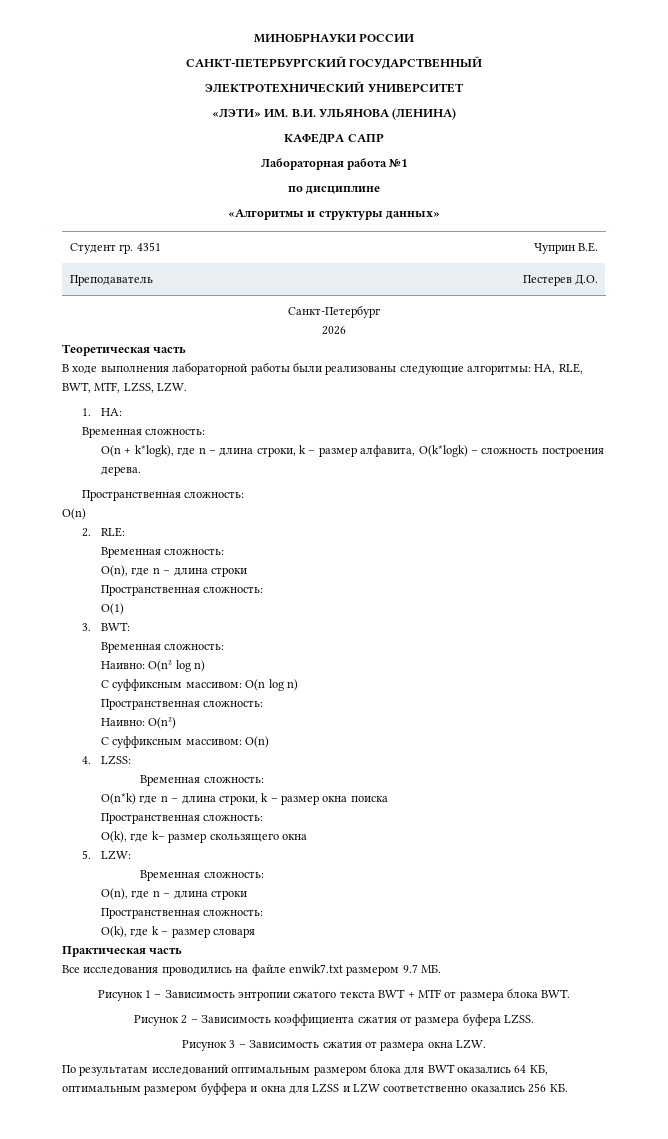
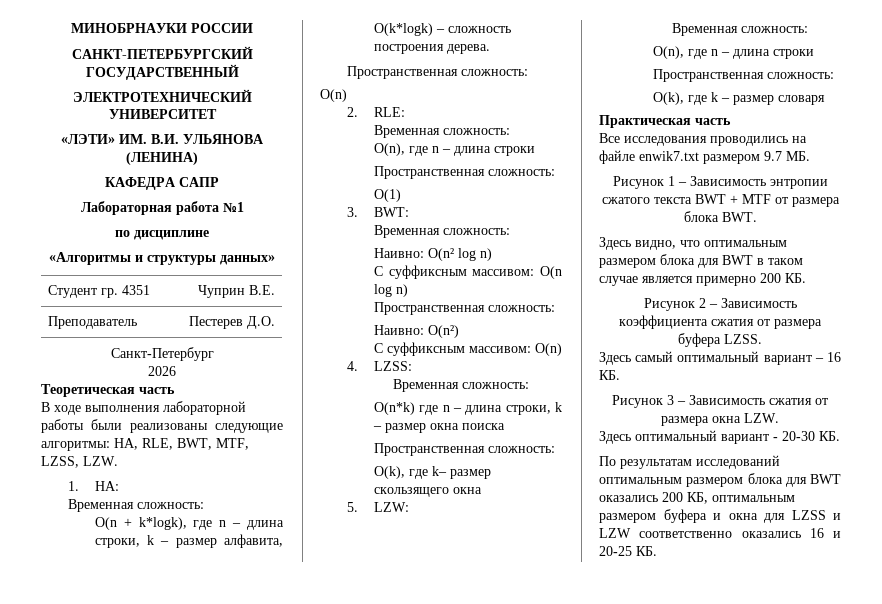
(571, 993) none -> [599,237,787,250] [599,254,803,268] [599,273,806,286] // Здесь видно, что оптимальным размером блока для BWT в таком случае является примерно 200 КБ.
(535, 1019) none -> [599,351,841,365] [599,370,620,380] // Здесь самый оптимальный вариант – 16 КБ.
(486, 1044) none -> [599,430,840,444] // Здесь оптимальный вариант - 20-30 КБ.
[514,1065,527,1073] 64 -> [662,492,683,502] 200
[200,1082,247,1095] буффера -> [663,509,707,523] буфера
[528,1083,547,1093] 256 -> [809,528,841,538] [599,546,632,556] 16 и 20-25

